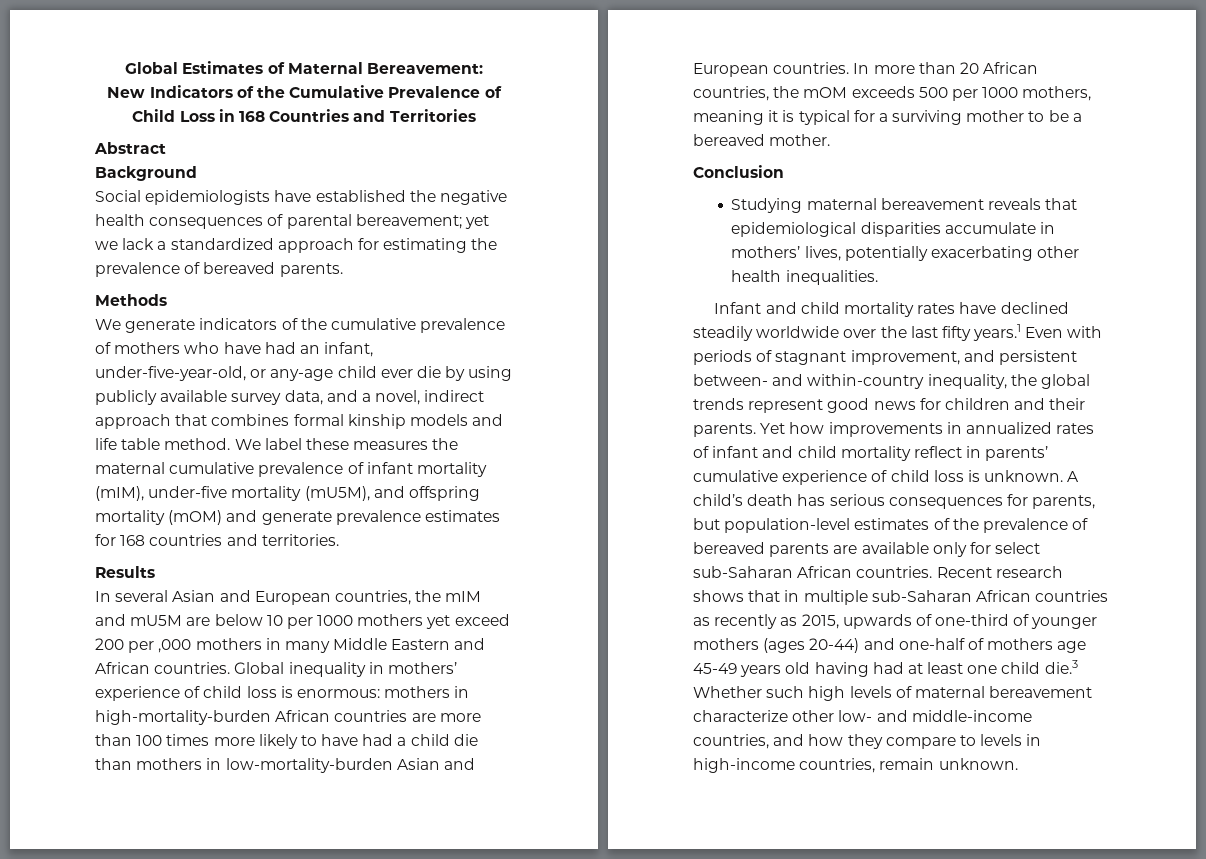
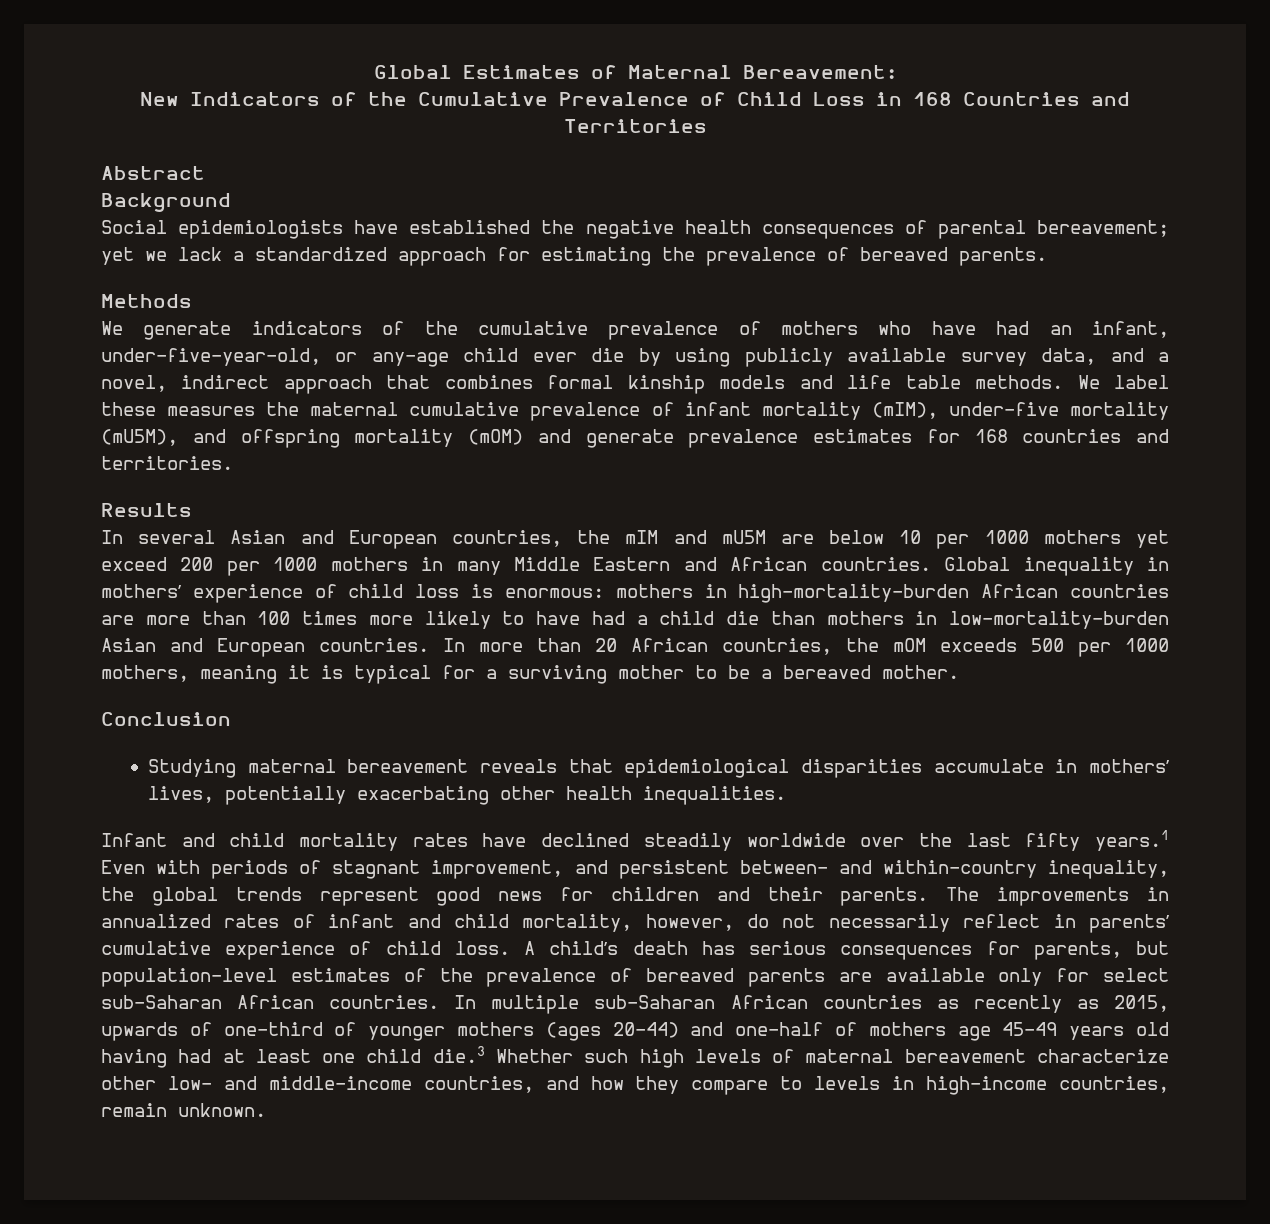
[164,438,231,450] method. -> [975,375,1064,389] methods.
[158,639,192,653] ,000 -> [273,557,318,571] 1000
[760,422,825,434] Yet how -> [946,887,980,901] The
[840,446,911,461] mortality -> [522,914,950,932] mortality, however, do not necessarily
[933,470,1064,482] loss is unknown. -> [454,941,510,955] loss.
[936,566,1063,578] [693,590,800,602] Recent research shows that in -> [454,995,477,1009] In

